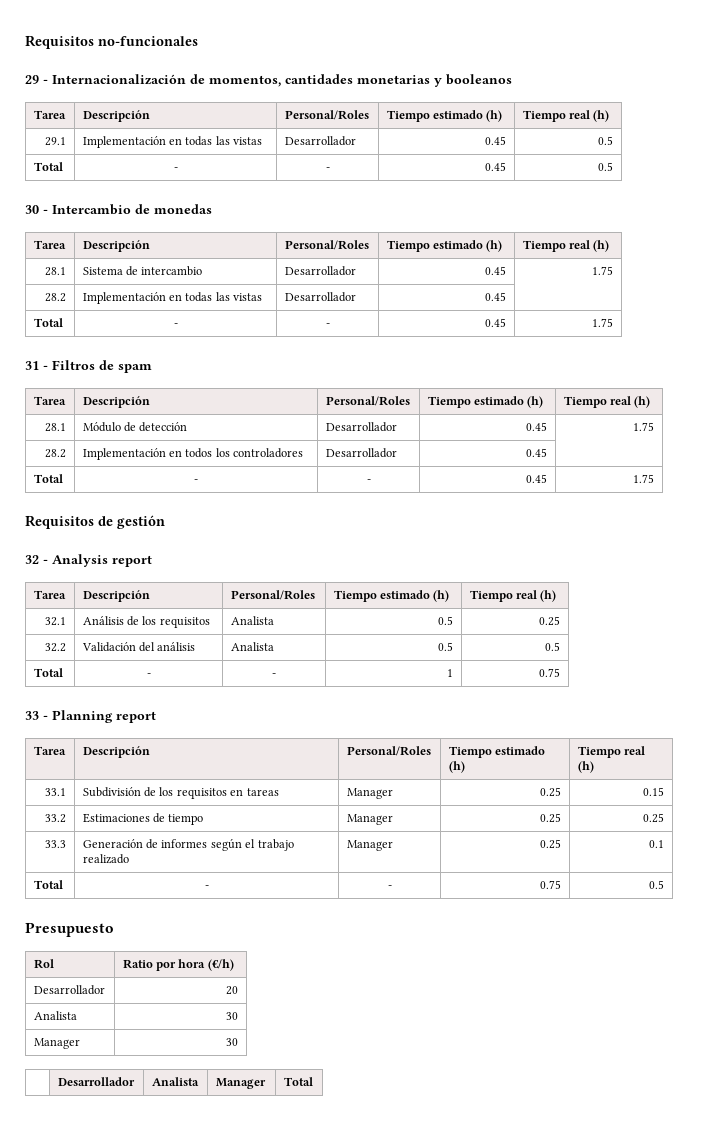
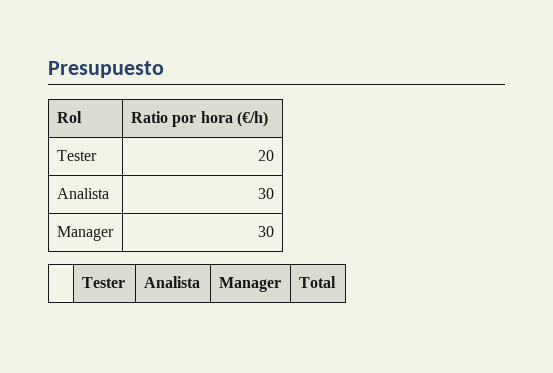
[25,35,198,49] [25,74,512,87] [33,110,66,119] [82,110,150,122] [284,110,369,120] [386,110,503,122] [522,110,610,122] [45,137,67,146] [82,136,263,148] [284,136,356,146] [485,136,507,145] [598,136,614,145] [33,162,63,171] [173,167,178,171] [325,167,330,171] [485,162,507,171] [598,162,614,171] [25,204,212,215] [33,240,66,249] [82,240,150,252] [284,240,369,250] [386,240,503,252] [522,240,610,252] [45,267,67,276] [82,266,203,276] [284,266,356,276] [485,266,507,275] [592,266,614,275] [45,293,67,302] [82,292,263,304] [284,292,356,302] [485,292,507,301] [33,318,63,327] [173,323,178,327] [325,323,330,327] [485,318,507,327] [592,318,614,327] [25,360,152,373] [33,396,66,405] [82,396,150,408] [325,396,410,406] [427,396,544,408] [563,396,651,408] [45,423,67,432] [82,422,188,432] [325,422,397,432] [526,422,548,431] [633,422,655,431] [45,449,67,458] [82,448,304,460] [325,448,397,458] [526,448,548,457] [33,474,63,483] [194,479,198,483] [366,479,371,483] [526,474,548,483] [633,474,655,483] [25,515,165,529] [25,554,152,567] [33,590,66,599] [82,590,150,602] [230,590,315,600] [333,590,450,602] [469,590,557,602] [45,617,67,626] [82,616,210,628] [230,616,274,625] [438,616,454,625] [539,616,561,626] [45,643,67,652] [81,642,196,652] [230,642,274,651] [438,642,454,651] [545,642,561,651] [33,668,63,677] [146,673,151,677] [272,673,276,677] [447,669,454,677] [539,668,561,677] [25,710,156,723] [33,746,66,755] [82,746,150,758] [346,746,431,756] [448,746,546,758] [448,761,465,773] [577,746,646,758] [577,761,594,773] [45,788,67,796] [82,787,279,799] [346,788,393,799] [540,787,562,797] [643,787,665,796] [45,814,67,823] [82,813,204,825] [346,814,393,825] [540,813,562,823] [643,813,665,823] [45,840,67,848] [82,838,294,851] [82,854,129,864] [346,840,393,851] [540,839,562,849] [649,840,665,848] [33,880,63,889] [204,885,209,889] [387,885,392,889] [540,880,562,889] [649,880,665,889] Requisitos no-funcionales // 29 - Internacionalización de momentos, cantidades monetarias y booleanos // Tarea | Descripción | Personal/Roles | Tiempo estimado (h) | Tiempo real (h) // 29.1 | Implementación en todas las vistas | Desarrollador | 0.45 | 0.5 // Total | - | - | 0.45 | 0.5 // 30 - Intercambio de monedas // Tarea | Descripción | Personal/Roles | Tiempo estimado (h) | Tiempo real (h) // 28.1 | Sistema de intercambio | Desarrollador | 0.45 | 1.75 // 28.2 | Implementación en todas las vistas | Desarrollador | 0.45 | // Total | - | - | 0.45 | 1.75 // 31 - Filtros de spam // Tarea | Descripción | Personal/Roles | Tiempo estimado (h) | Tiempo real (h) // 28.1 | Módulo de detección | Desarrollador | 0.45 | 1.75 // 28.2 | Implementación en todos los controladores | Desarrollador | 0.45 | // Total | - | - | 0.45 | 1.75 // Requisitos de gestión // 32 - Analysis report // Tarea | Descripción | Personal/Roles | Tiempo estimado (h) | Tiempo real (h) // 32.1 | Análisis de los requisitos | Analista | 0.5 | 0.25 // 32.2 | Validación del análisis | Analista | 0.5 | 0.5 // Total | - | - | 1 | 0.75 // 33 - Planning report // Tarea | Descripción | Personal/Roles | Tiempo estimado (h) | Tiempo real (h) // 33.1 | Subdivisión de los requisitos en tareas | Manager | 0.25 | 0.15 // 33.2 | Estimaciones de tiempo | Manager | 0.25 | 0.25 // 33.3 | Generación de informes según el trabajo realizado | Manager | 0.25 | 0.1 // Total | - | - | 0.75 | 0.5 // -> (48, 69) none
[33,985,105,995] Desarrollador -> [56,150,97,161] Tester
[57,1077,135,1086] Desarrollador -> [81,277,125,288] Tester

